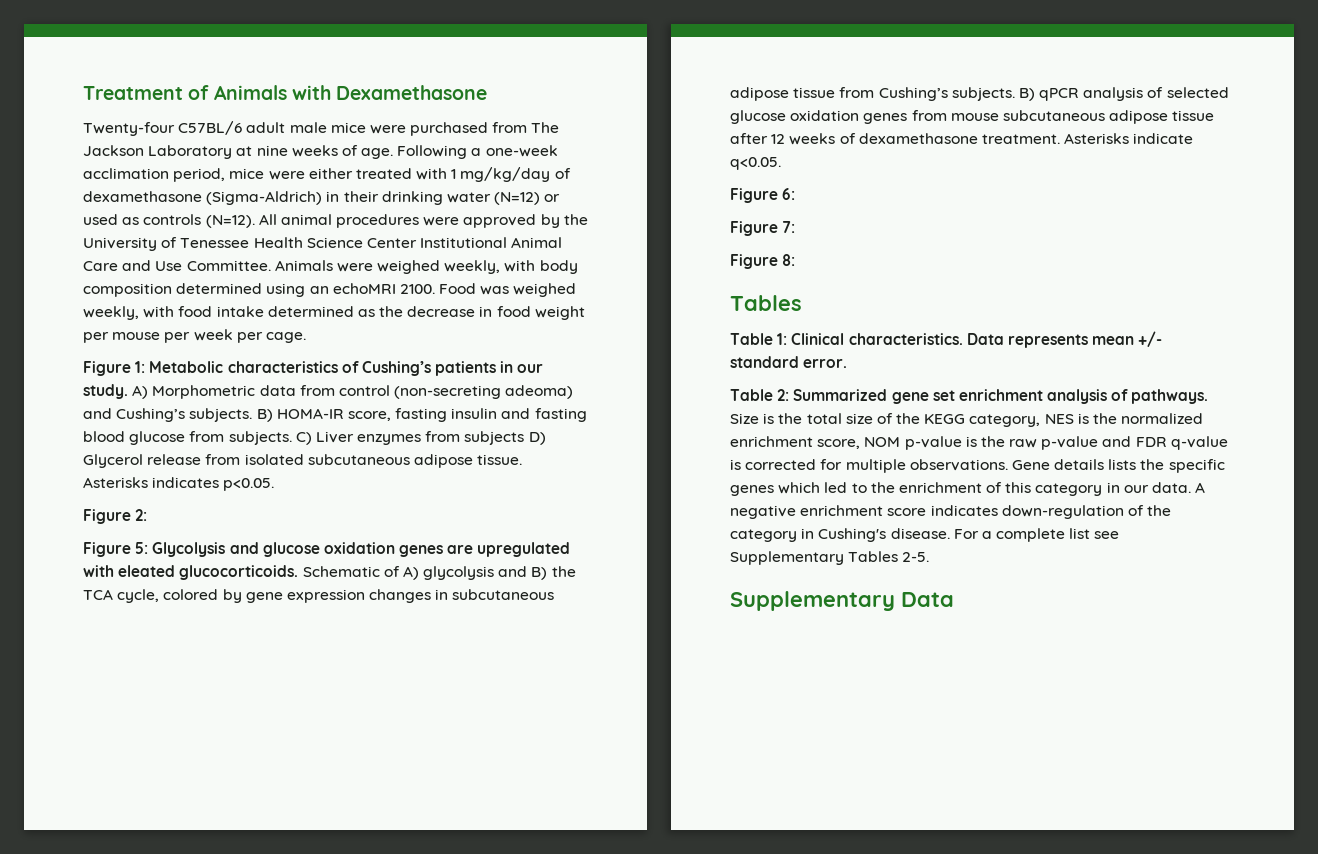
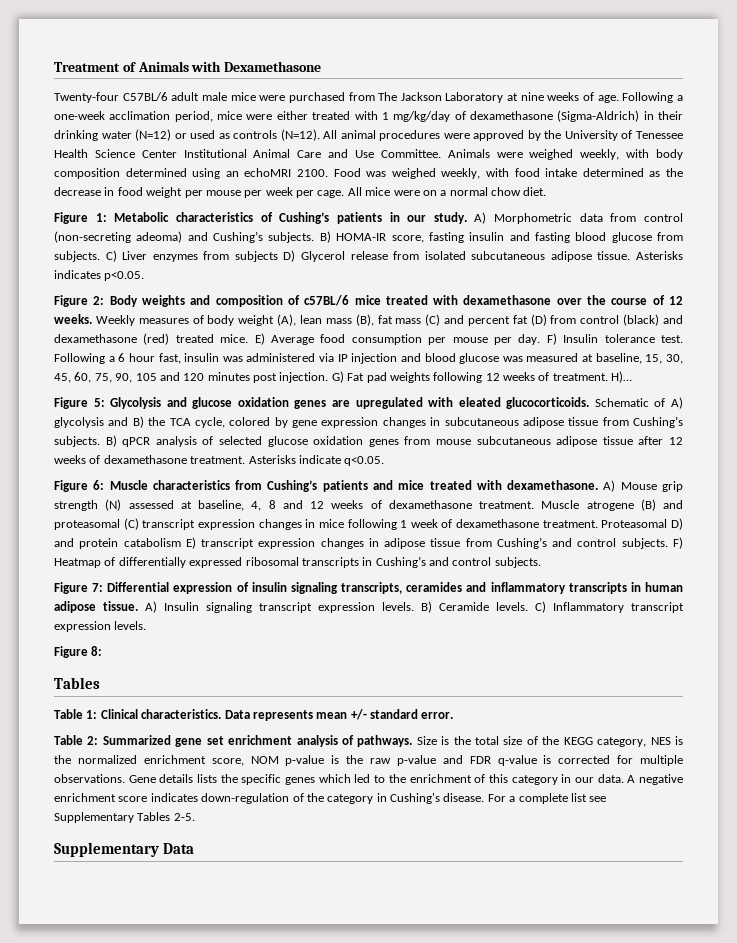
(306, 337) none -> [347,187,547,196] All mice were on a normal chow diet.
(148, 515) none -> [109,295,683,307] [54,314,684,326] [54,333,683,345] [54,353,684,364] [54,371,633,383] Body weights and composition of c57BL/6 mice treated with dexamethasone over the course of 12 weeks. Weekly measures of body weight (A), lean mass (B), fat mass (C) and percent fat (D) from control (black) and dexamethasone (red) treated mice. E) Average food consumption per mouse per day. F) Insulin tolerance test. Following a 6 hour fast, insulin was administered via IP injection and blood glucose was measured at baseline, 15, 30, 45, 60, 75, 90, 105 and 120 minutes post injection. G) Fat pad weights following 12 weeks of treatment. H)…
[730,221,796,236] // Figure 7: -> [109,480,684,492] [54,499,683,511] [54,518,683,530] [54,537,683,549] [54,556,541,568] [54,582,683,594] [54,601,684,613] [54,621,147,632] Muscle characteristics from Cushing’s patients and mice treated with dexamethasone. A) Mouse grip strength (N) assessed at baseline, 4, 8 and 12 weeks of dexamethasone treatment. Muscle atrogene (B) and proteasomal (C) transcript expression changes in mice following 1 week of dexamethasone treatment. Proteasomal D) and protein catabolism E) transcript expression changes in adipose tissue from Cushing’s and control subjects. F) Heatmap of differentially expressed ribosomal transcripts in Cushing’s and control subjects. // Figure 7: Differential expression of insulin signaling transcripts, ceramides and inflammatory transcripts in human adipose tissue. A) Insulin signaling transcript expression levels. B) Ceramide levels. C) Inflammatory transcript expression levels.

